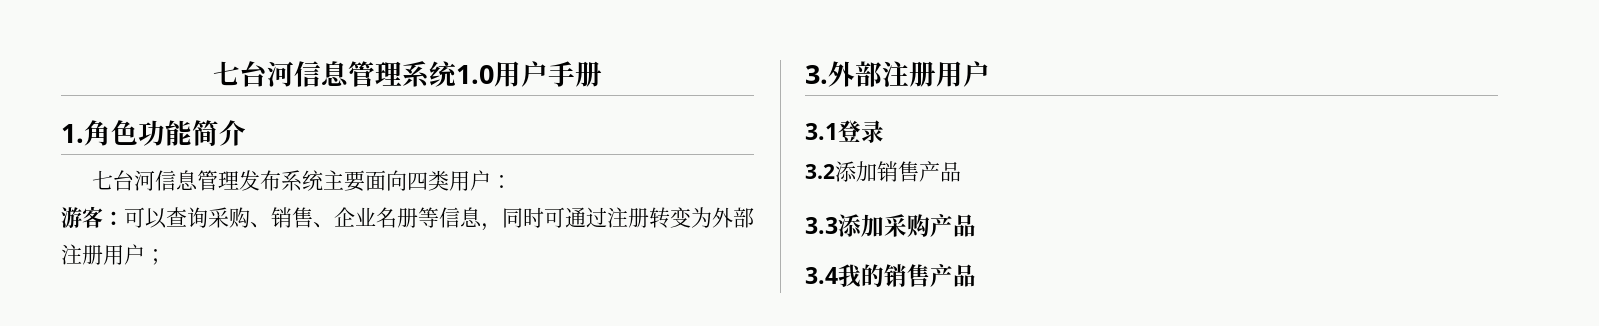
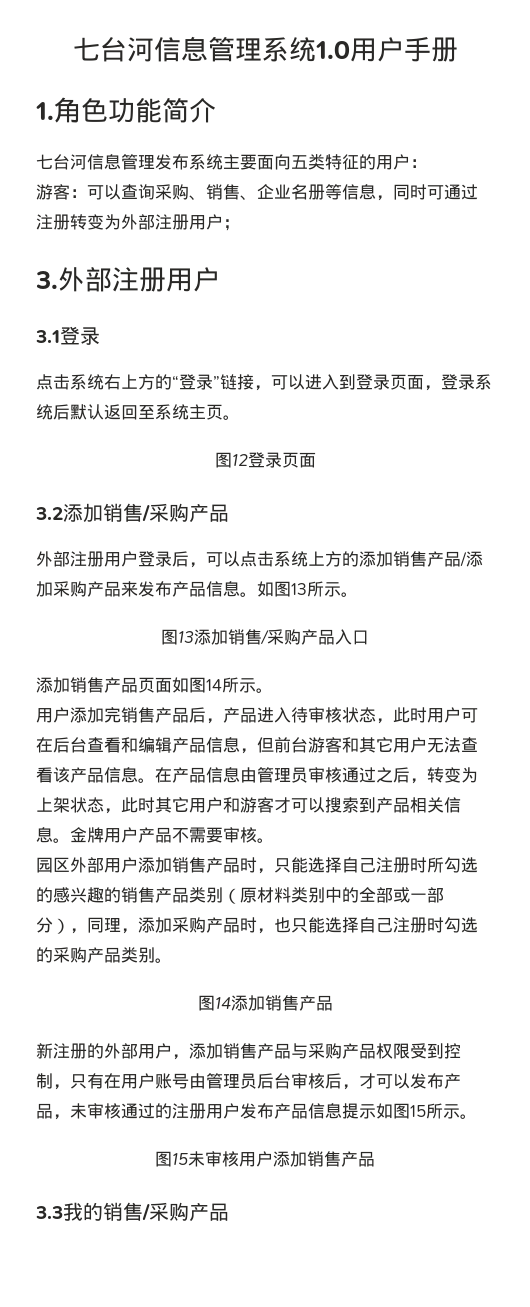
[406,170,449,191] 四类 -> [291,154,376,170] 五类特征的
[805,164,835,179] 3.2 -> [36,374,492,391] [36,404,240,420] [214,452,316,468] [35,503,229,523] [36,551,483,568] [36,581,358,597] [161,629,369,645] [36,677,273,693] [36,707,478,724] [36,737,478,754] [36,767,478,784] [36,797,461,814] [36,827,274,843] [36,857,478,874] [36,887,444,904] [36,917,478,934] [36,947,172,963] [197,995,333,1011] [36,1043,461,1060] [36,1073,461,1090] [36,1103,477,1120] [155,1151,273,1167] 点击系统右上方的“登录”链接，可以进入到登录页面，登录系统后默认返回至系统主页。 // 图12登录页面 // 3.2添加销售/采购产品 // 外部注册用户登录后，可以点击系统上方的添加销售产品/添加采购产品来发布产品信息。如图13所示。 // 图13添加销售/采购产品入口 // 添加销售产品页面如图14所示。 // 用户添加完销售产品后，产品进入待审核状态，此时用户可在后台查看和编辑产品信息，但前台游客和其它用户无法查看该产品信息。在产品信息由管理员审核通过之后，转变为上架状态，此时其它用户和游客才可以搜索到产品相关信息。金牌用户产品不需要审核。 // 园区外部用户添加销售产品时，只能选择自己注册时所勾选的感兴趣的销售产品类别（原材料类别中的全部或一部分），同理，添加采购产品时，也只能选择自己注册时勾选的采购产品类别。 // 图14添加销售产品 // 新注册的外部用户，添加销售产品与采购产品权限受到控制，只有在用户账号由管理员后台审核后，才可以发布产品，未审核通过的注册用户发布产品信息提示如图15所示。 // 图15未审核用户
[838,214,976,237] [805,264,976,288] 添加采购产品 // 3.4我的销售产品 -> [63,1202,229,1221] 我的销售/采购产品

